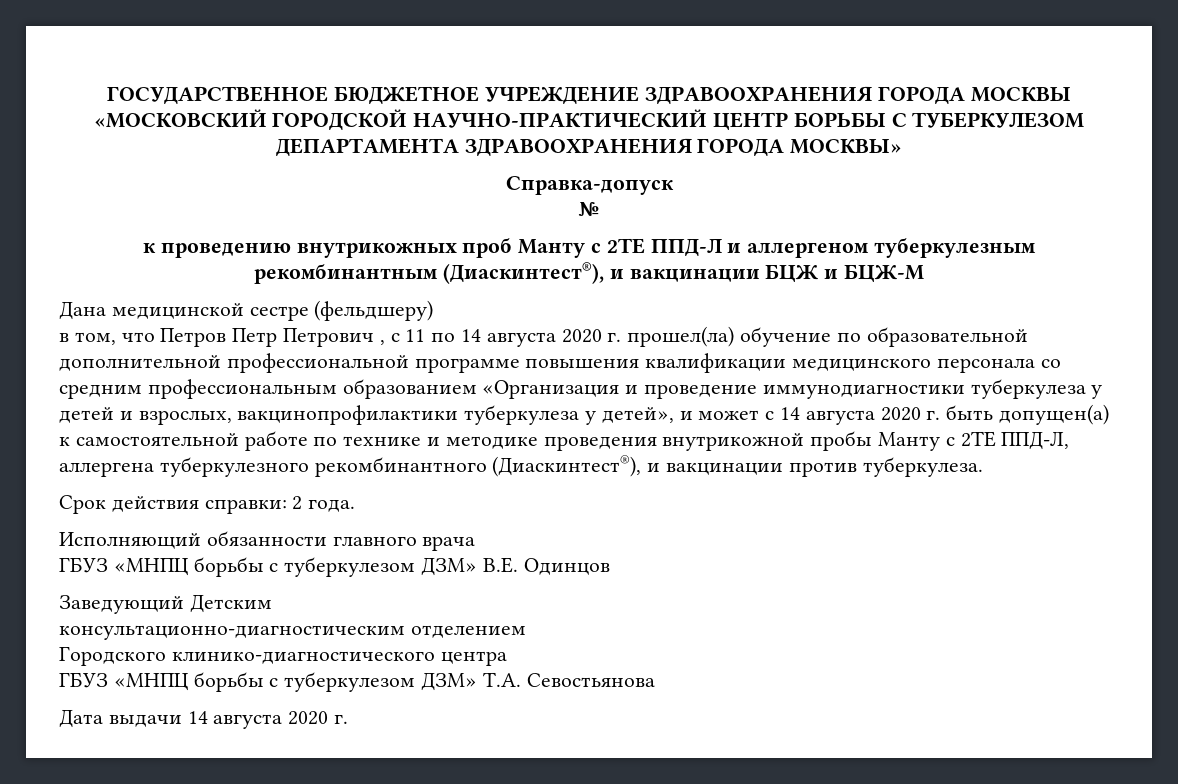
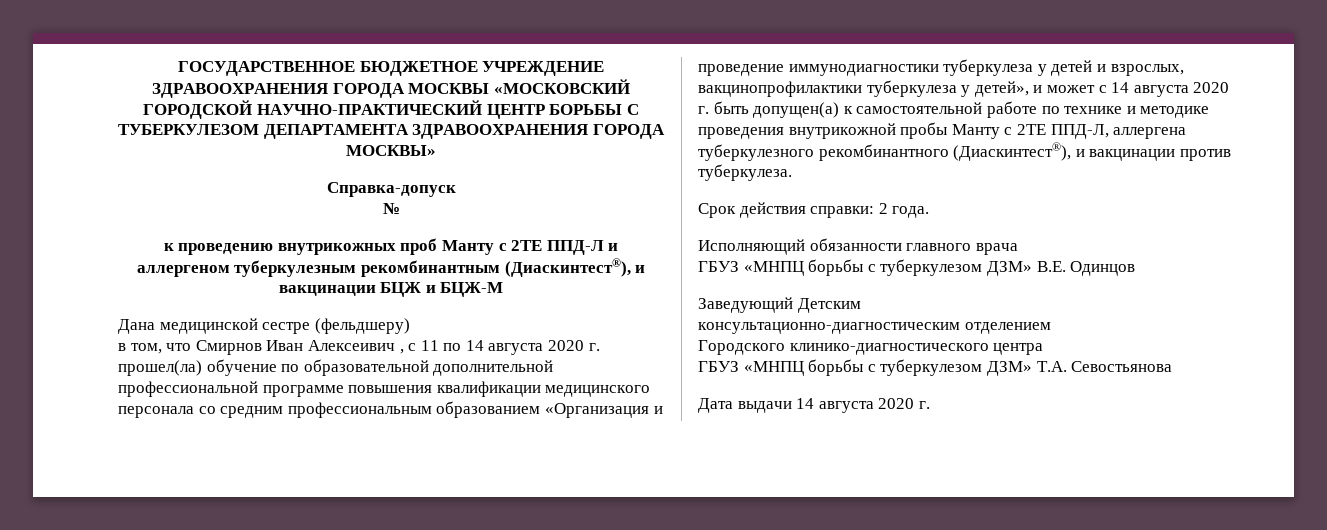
[160,328,375,347] Петров Петр Петрович -> [195,340,395,355] Смирнов Иван Алексеивич

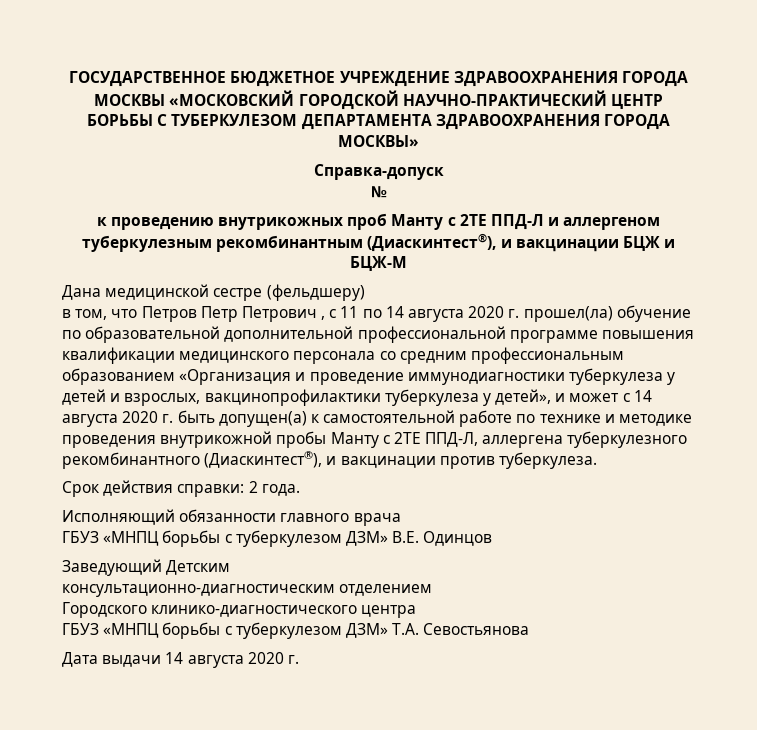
[195,340,395,355] Смирнов Иван Алексеивич -> [141,306,317,322] Петров Петр Петрович

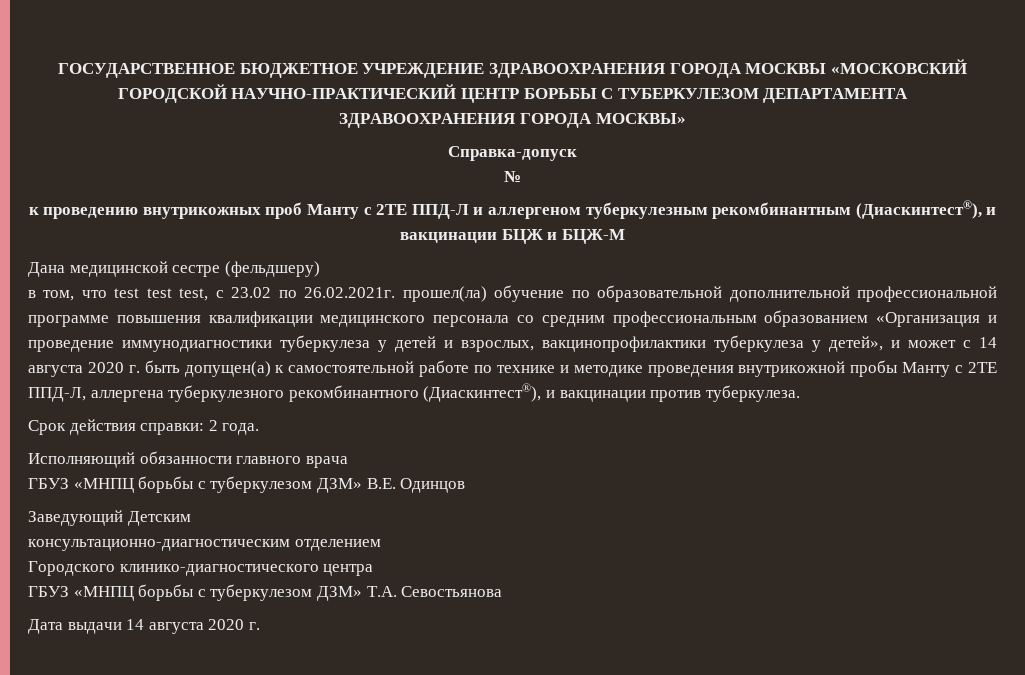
[141,306,520,322] Петров Петр Петрович , с 11 по 14 августа 2020 г. -> [114,287,396,301] test test test, с 23.02 по 26.02.2021г.

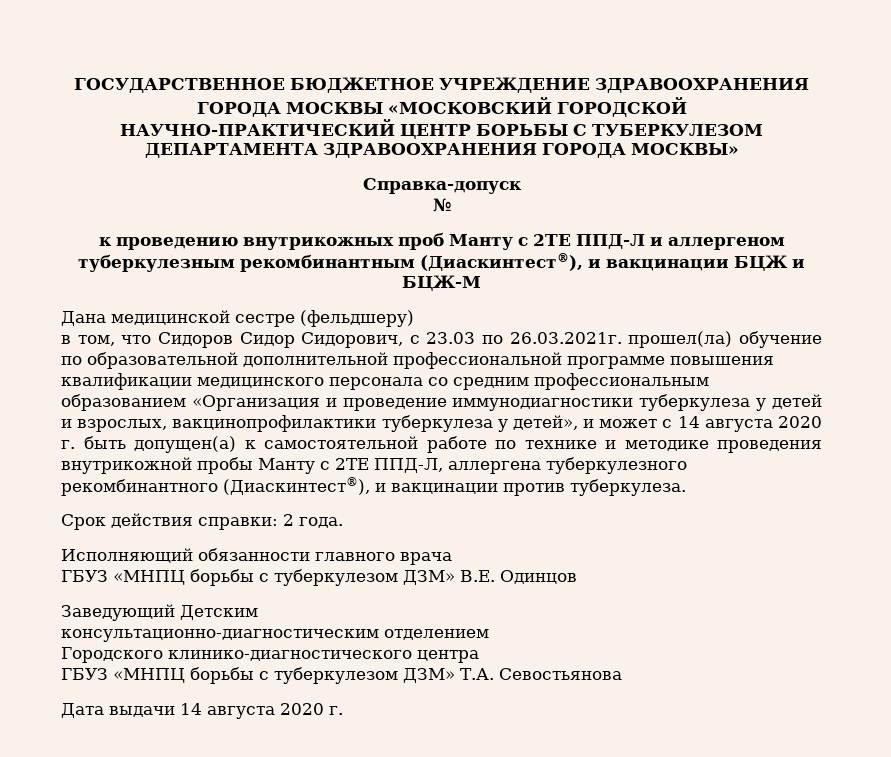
[114,287,396,301] test test test, с 23.02 по 26.02.2021г. -> [157,332,622,348] Сидоров Сидор Сидорович, с 23.03 по 26.03.2021г.

